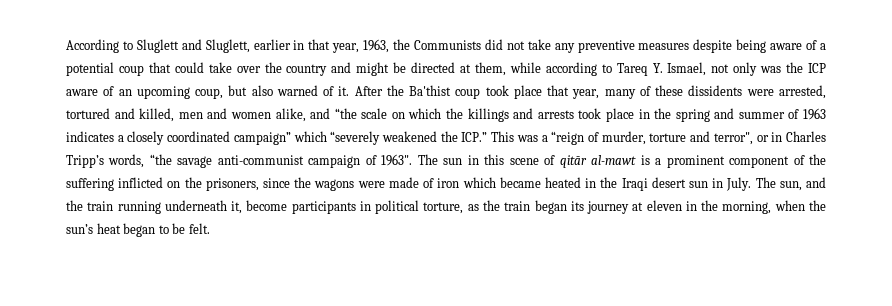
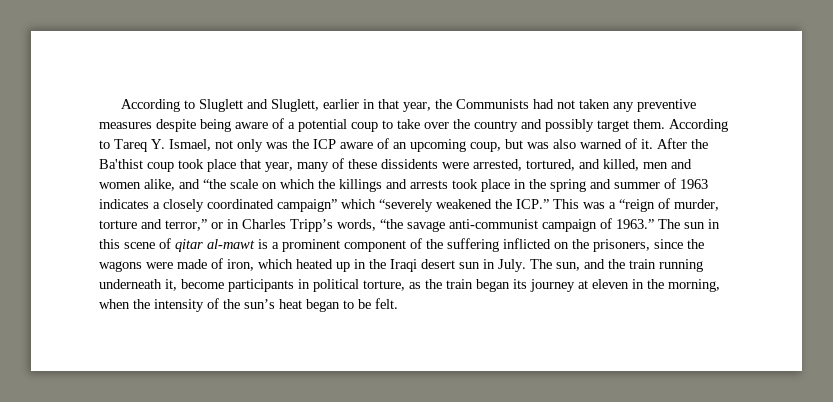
[363,39,390,53] 1963, -> (432, 107) none
[484,39,551,50] did not take -> [533,99,611,109] had not taken
[148,62,204,73] that could -> [382,120,393,129] to
[356,62,597,76] might be directed at them, while according -> [545,119,728,132] possibly target them. According
(248, 90) none -> [527,142,549,149] was
[66,108,110,119] tortured -> [526,159,575,171] tortured,
[713,132,753,145] terror", -> [165,219,207,231] terror,”
[381,154,413,166] 1963". -> [616,219,654,229] 1963.”
[559,155,587,168] qitār -> [175,239,203,252] qitar
[437,177,581,188] iron which became heated -> [227,259,350,272] iron, which heated up
(826, 205) none -> [154,298,240,312] intensity of the

